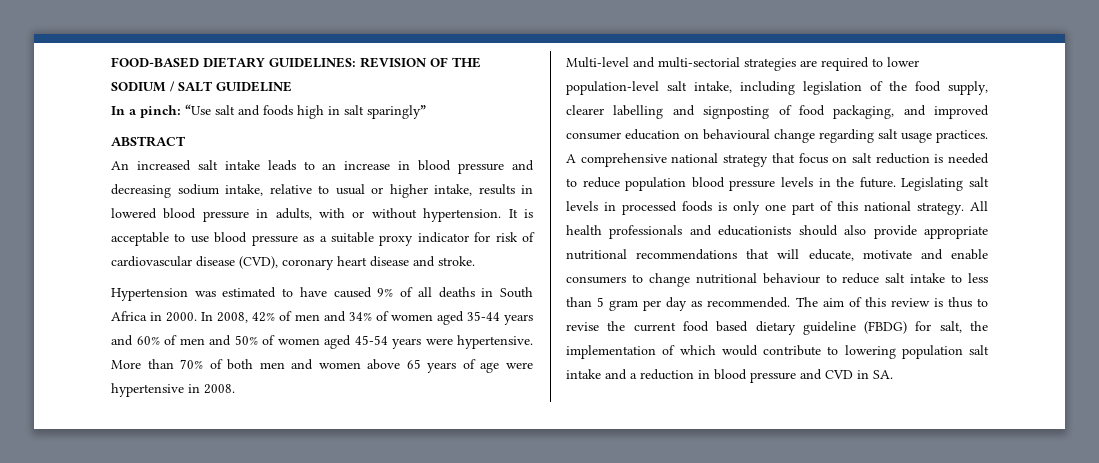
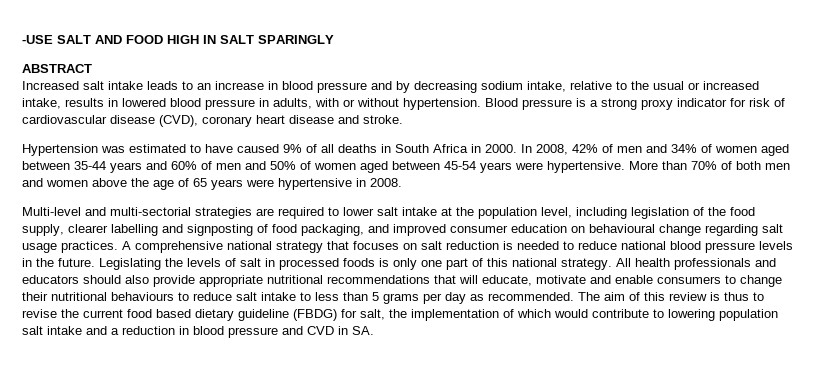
[111,57,481,68] [111,81,292,92] [111,104,426,119] FOOD-BASED DIETARY GUIDELINES: REVISION OF THE SODIUM / SALT GUIDELINE // In a pinch: “Use salt and foods high in salt sparingly” -> [22,35,334,44] -USE SALT AND FOOD HIGH IN SALT SPARINGLY
[111,160,191,171] An increased -> [22,81,79,90] Increased
(535, 165) none -> [396,81,410,93] by
(329, 189) none -> [631,81,649,90] the
[389,184,428,198] higher -> [703,81,759,90] increased
[508,209,533,218] [111,232,374,246] It is acceptable to use blood pressure as a suitable -> [485,98,637,110] Blood pressure is a strong
(464, 318) none -> [22,161,70,170] between
(351, 342) none -> [392,161,440,170] between
[406,359,500,373] 65 years of age -> [131,178,243,190] the age of 65 years
[566,81,732,95] population-level salt intake, -> [377,207,572,219] salt intake at the population level,
[798,153,828,164] focus -> [353,241,399,250] focuses
[625,177,687,191] population -> [621,241,666,250] national
[969,177,990,187] [566,201,598,211] salt levels -> [165,258,261,267] the levels of salt
[718,225,792,236] educationists -> [22,275,79,284] educators
[695,273,820,284] nutritional behaviour -> [22,292,174,301] their nutritional behaviours
[609,300,639,311] gram -> [383,293,419,304] grams

